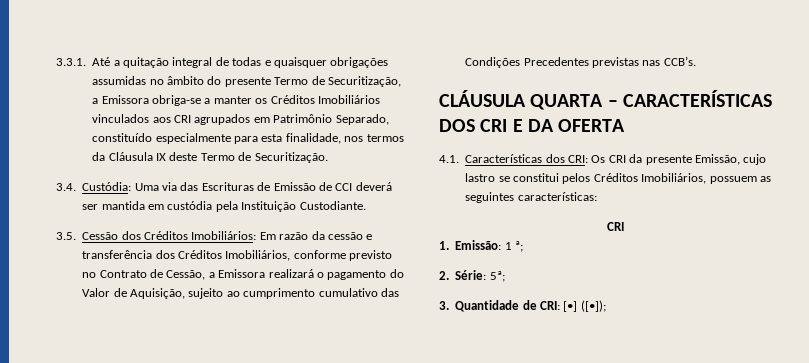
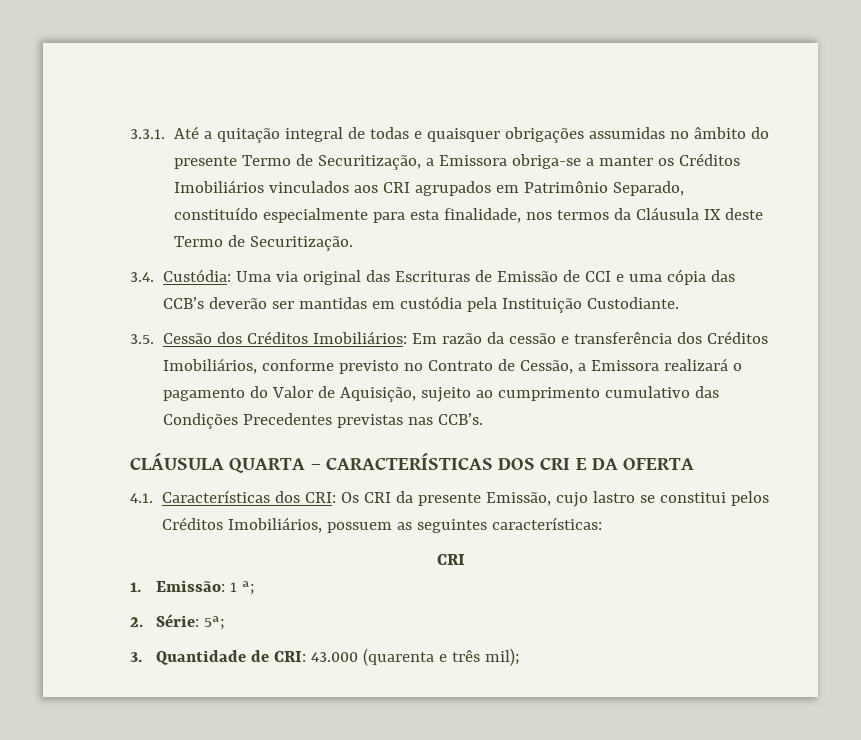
(177, 186) none -> [303,270,362,285] original
[355,182,392,191] [82,201,145,210] deverá ser mantida -> [616,269,736,285] [163,297,368,309] e uma cópia das CCB’s deverão ser mantidas
[563,300,606,312] [•] ([•]); -> [311,648,521,666] 43.000 (quarenta e três mil);

